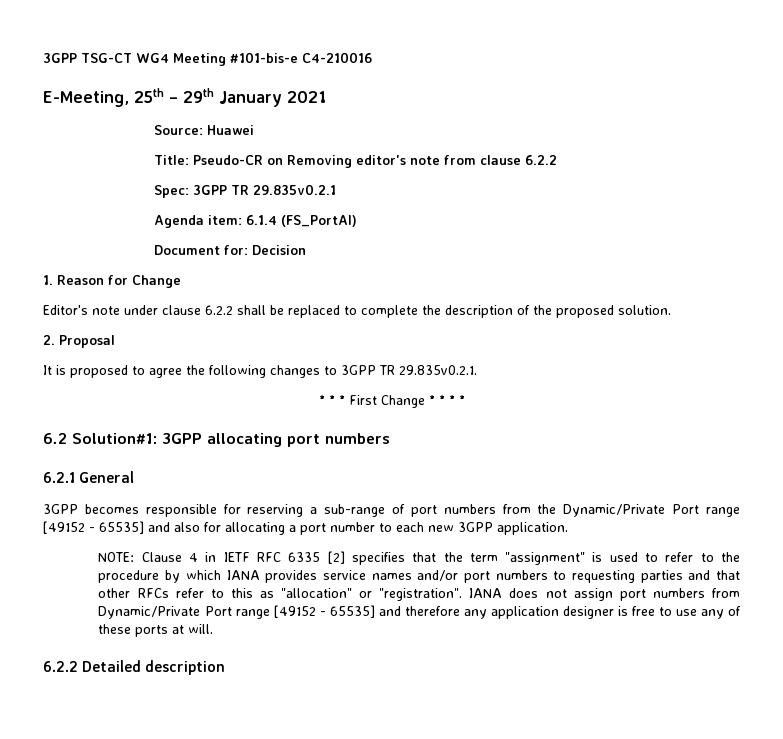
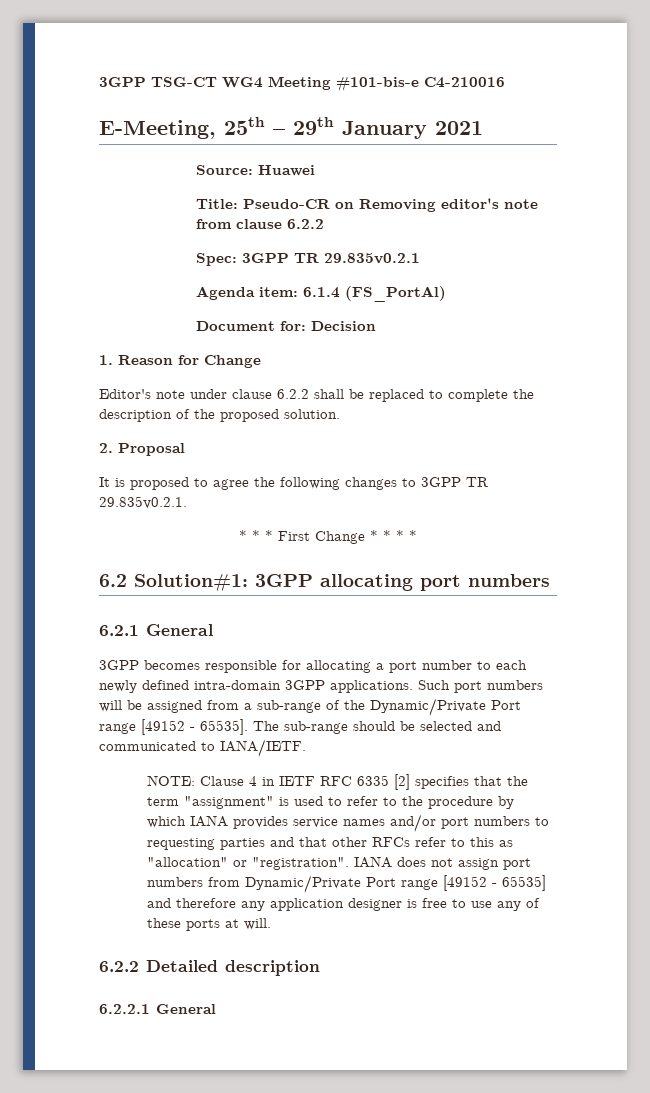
[247,504,531,517] reserving a sub-range of port numbers from -> [306,660,527,673] [99,680,543,693] [99,700,340,713] allocating a port number to each newly defined intra-domain 3GPP applications. Such port numbers will be assigned from a sub-range of
[99,521,568,535] 65535] and also for allocating a port number to each new 3GPP application. -> [200,719,501,735] [99,739,306,757] 65535]. The sub-range should be selected and communicated to IANA/IETF.
(226, 667) none -> [99,1004,216,1014] // 6.2.2.1 General

